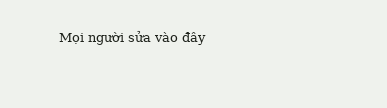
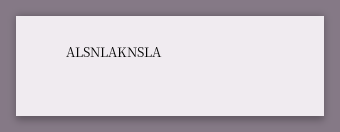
[59,30,206,45] Mọi người sửa vào đây -> [66,47,162,57] ALSNLAKNSLA

